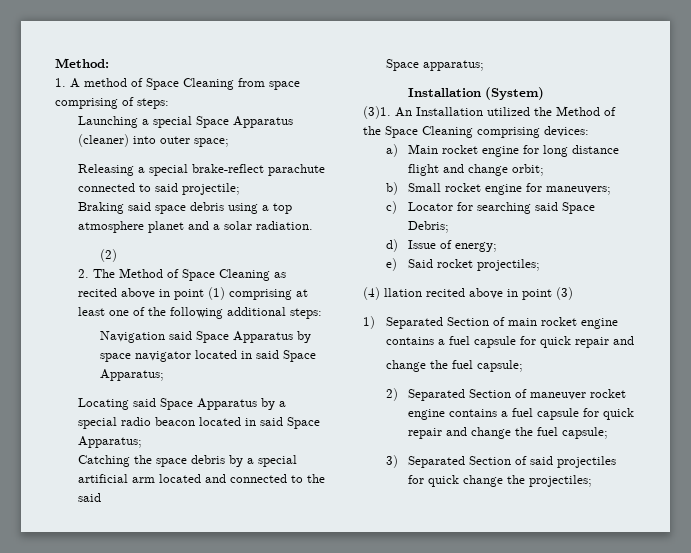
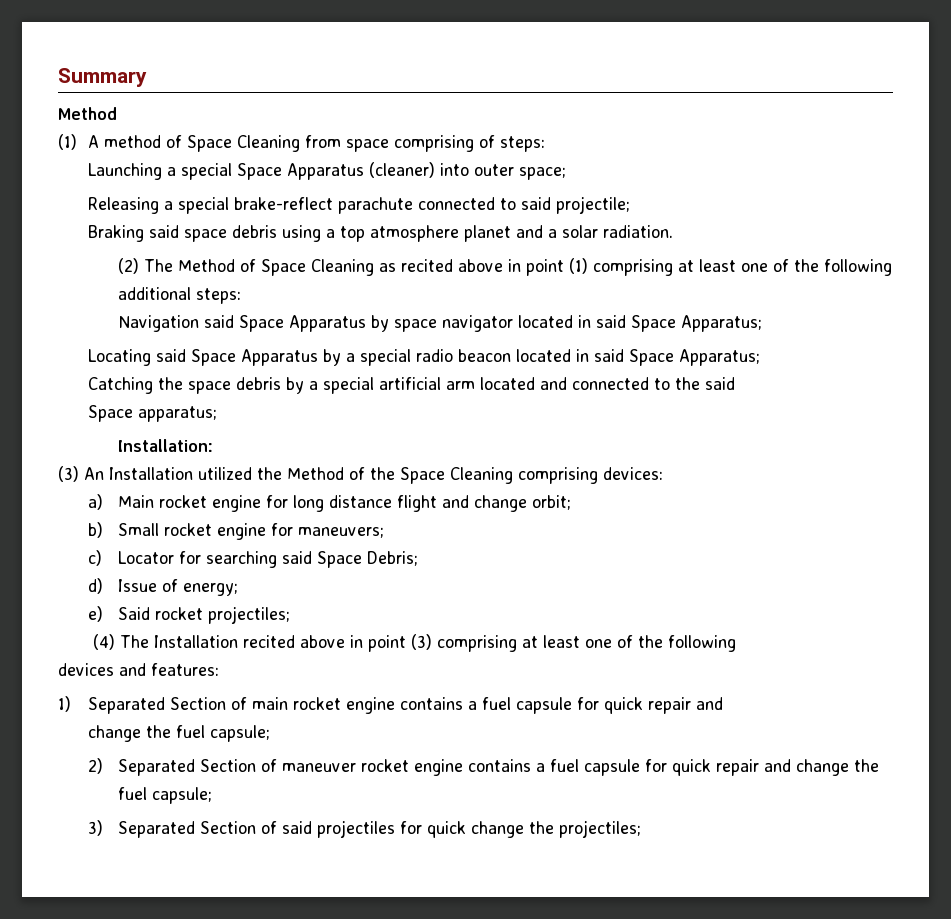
[55,58,109,68] [55,78,66,87] Method: // 1. -> [58,68,147,87] [58,107,117,120] [58,134,77,150] Summary // Method // (1)
[77,269,89,278] // 2. -> (139, 266) none
[408,87,545,100] [363,106,391,119] Installation (System) // (3)1. -> [117,439,213,452] [58,466,79,482] Installation: // (3)
[384,288,422,297] llation -> [119,635,238,648] The Installation
(573, 293) none -> [436,635,736,652] [58,663,219,676] comprising at least one of the following // devices and features:

